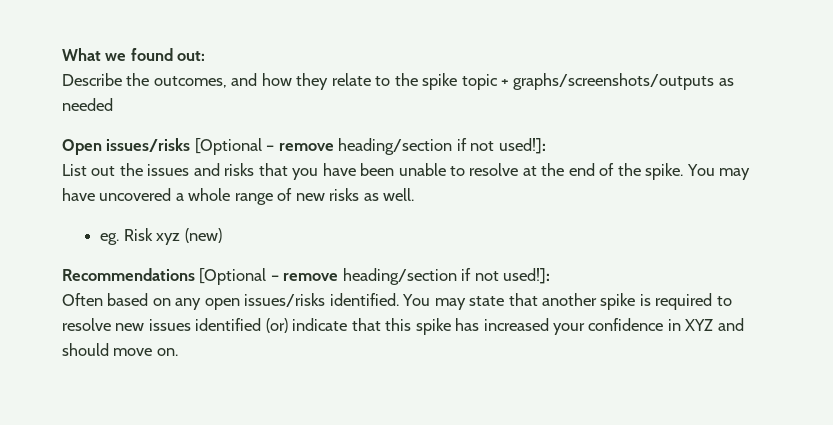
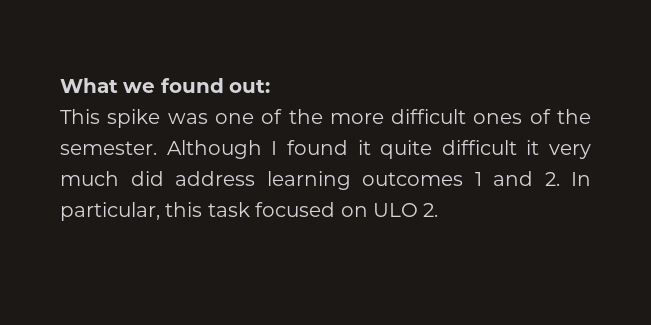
[62,73,734,90] [62,98,113,111] [62,138,546,155] [62,163,751,180] [62,188,415,205] [100,228,222,245] [62,268,551,285] [62,293,732,310] [62,318,744,335] [62,343,178,356] Describe the outcomes, and how they relate to the spike topic + graphs/screenshots/outputs as needed // Open issues/risks [Optional – remove heading/section if not used!]: // List out the issues and risks that you have been unable to resolve at the end of the spike. You may have uncovered a whole range of new risks as well. // eg. Risk xyz (new) // Recommendations [Optional – remove heading/section if not used!]: // Often based on any open issues/risks identified. You may state that another spike is required to resolve new issues identified (or) indicate that this spike has increased your confidence in XYZ and should move on. -> [60,109,591,128] [60,140,591,159] [60,171,591,190] [60,202,439,221] This spike was one of the more difficult ones of the semester. Although I found it quite difficult it very much did address learning outcomes 1 and 2. In particular, this task focused on ULO 2.

